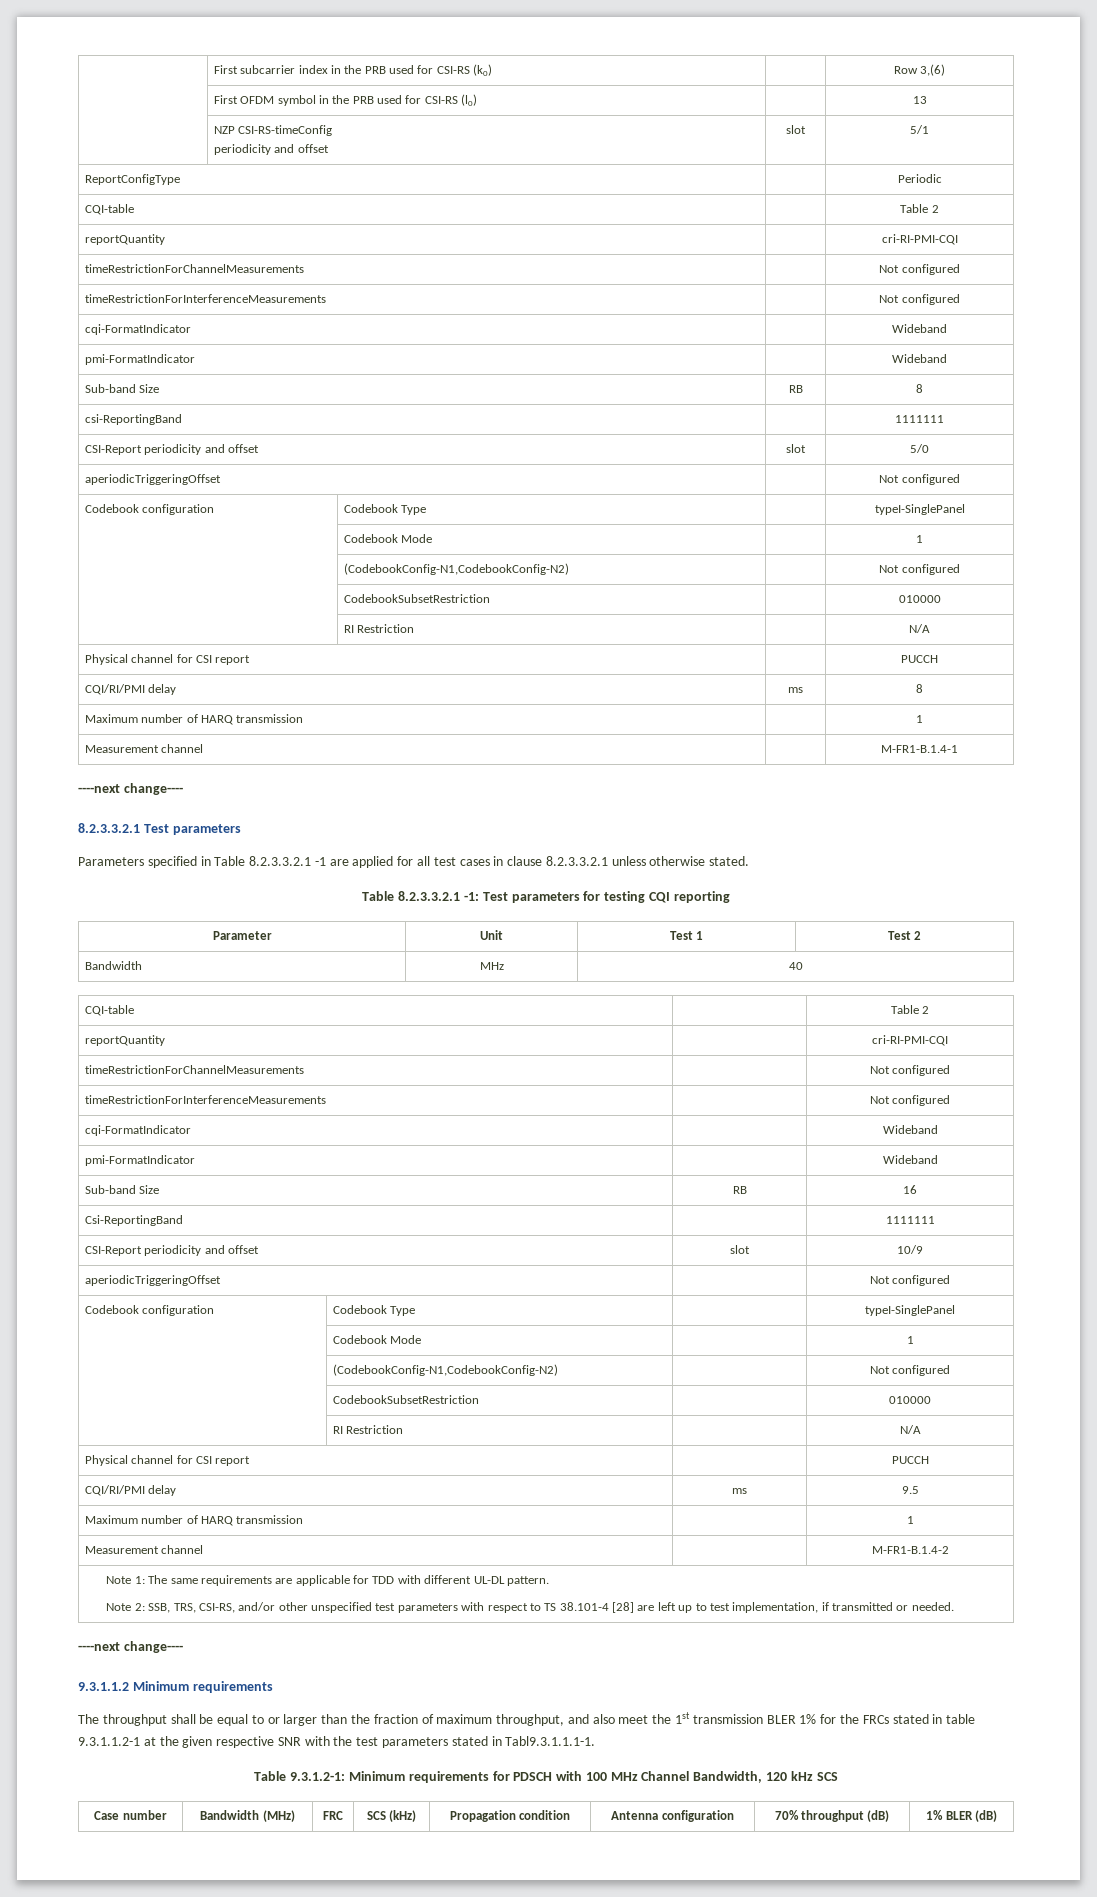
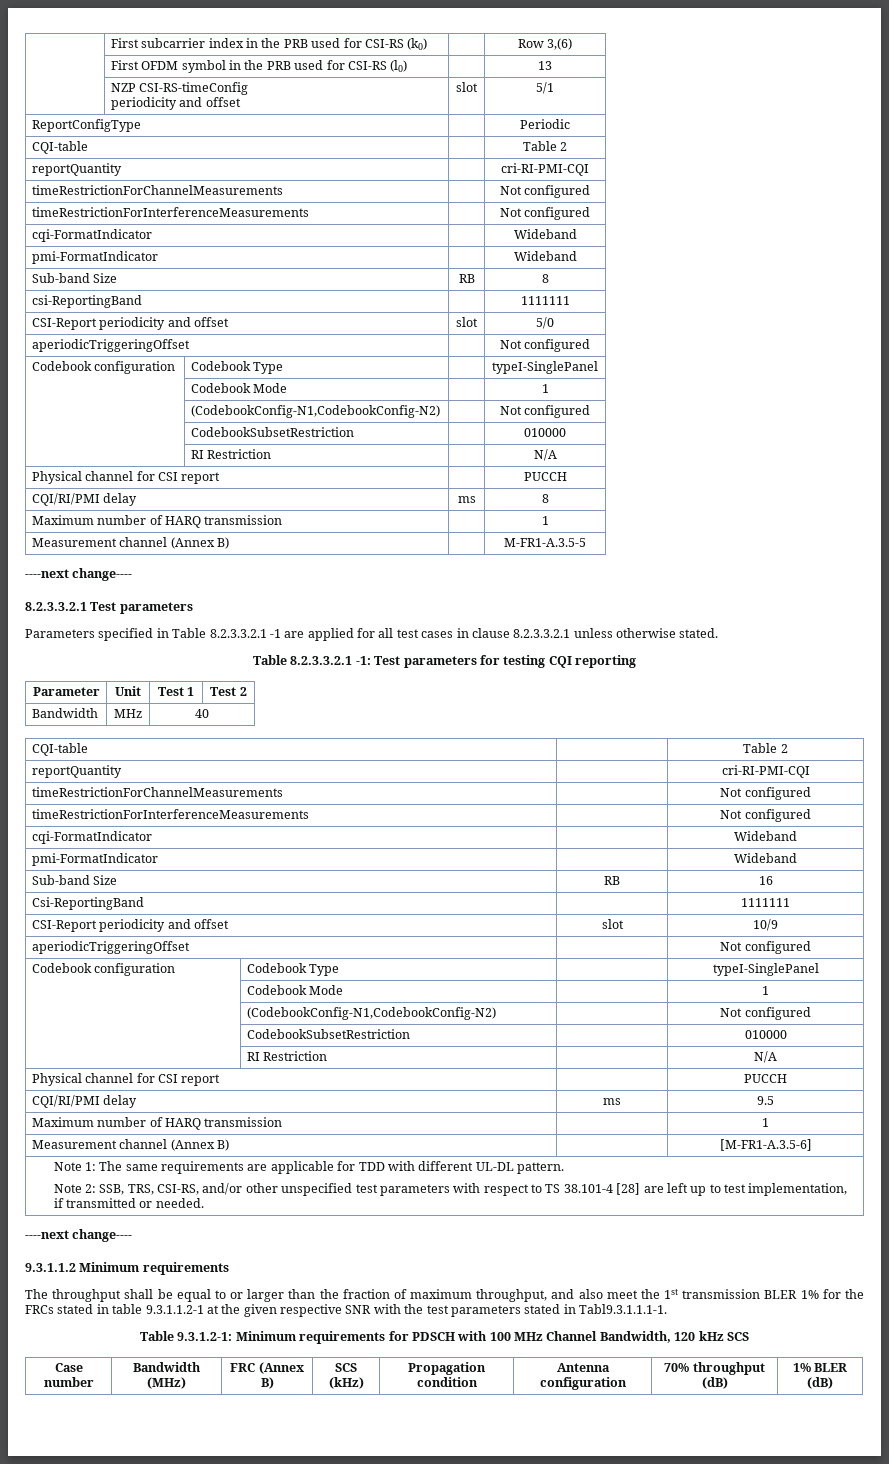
[881,745,959,753] | | M-FR1-B.1.4-1 -> [170,537,230,549] [504,538,586,547] (Annex B) | | M-FR1-A.3.5-5
[871,1546,949,1554] | | M-FR1-B.1.4-2 -> [170,1139,230,1151] [719,1139,812,1151] (Annex B) | | [M-FR1-A.3.5-6]
(343, 1815) none -> [258,1362,304,1374] [260,1377,274,1389] (Annex B)

